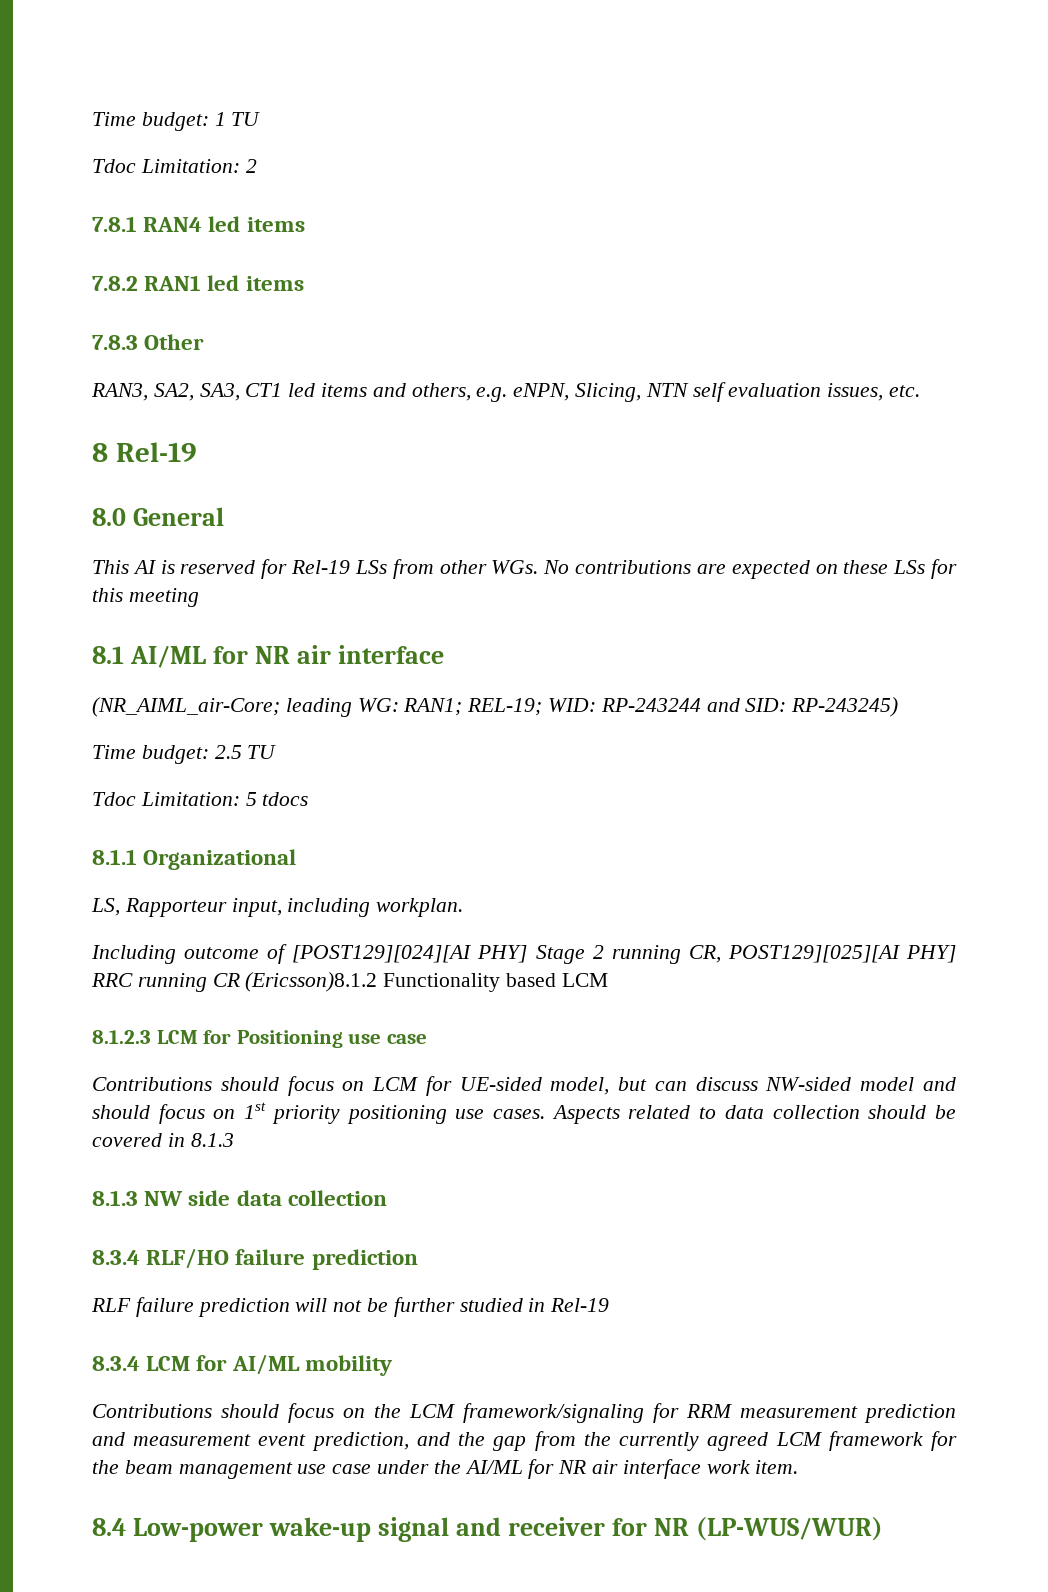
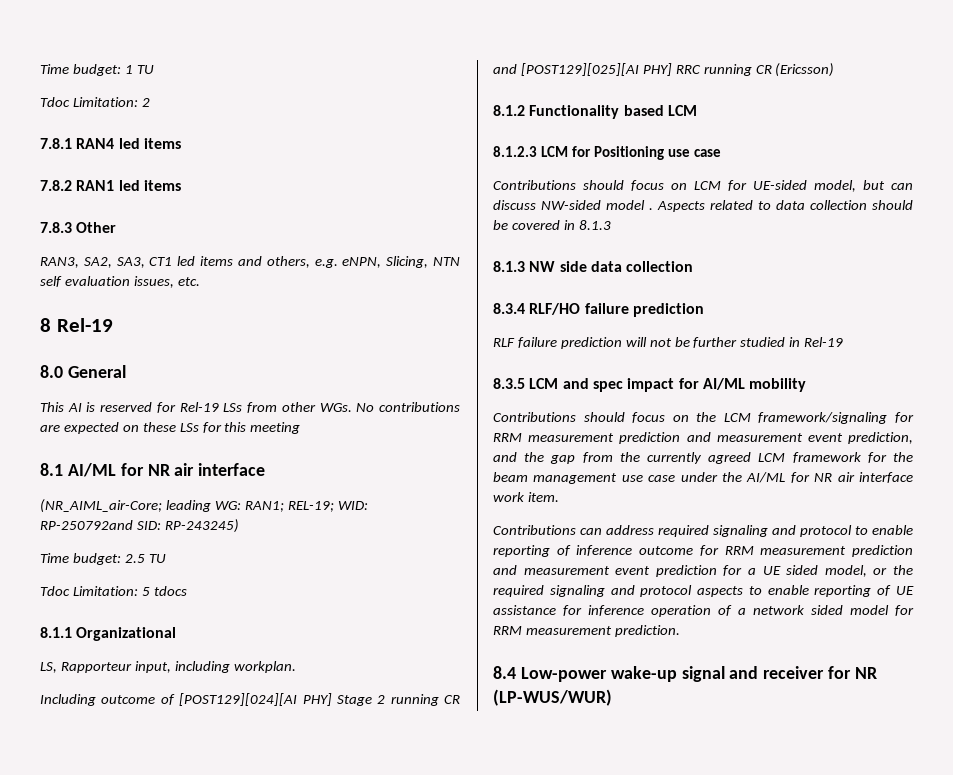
[600,698,740,712] RP-243244 and -> [40,520,133,530] RP-250792and
[688,945,900,963] CR, POST129][025][AI -> [444,695,460,704] [493,63,639,76] CR and [POST129][025][AI
[245,972,378,992] (Ericsson)8.1.2 -> [775,63,835,77] [493,105,525,116] (Ericsson) // 8.1.2
[922,1077,956,1091] [92,1102,545,1124] and should focus on 1st priority positioning use cases. -> [649,208,653,210] .
[92,1356,191,1371] 8.3.4 LCM -> [493,378,675,392] 8.3.5 LCM and spec impact
(799, 1467) none -> [493,525,913,537] [493,545,913,557] [493,565,914,577] [493,585,914,597] [493,605,914,617] [493,625,680,637] // Contributions can address required signaling and protocol to enable reporting of inference outcome for RRM measurement prediction and measurement event prediction for a UE sided model, or the required signaling and protocol aspects to enable reporting of UE assistance for inference operation of a network sided model for RRM measurement prediction.

